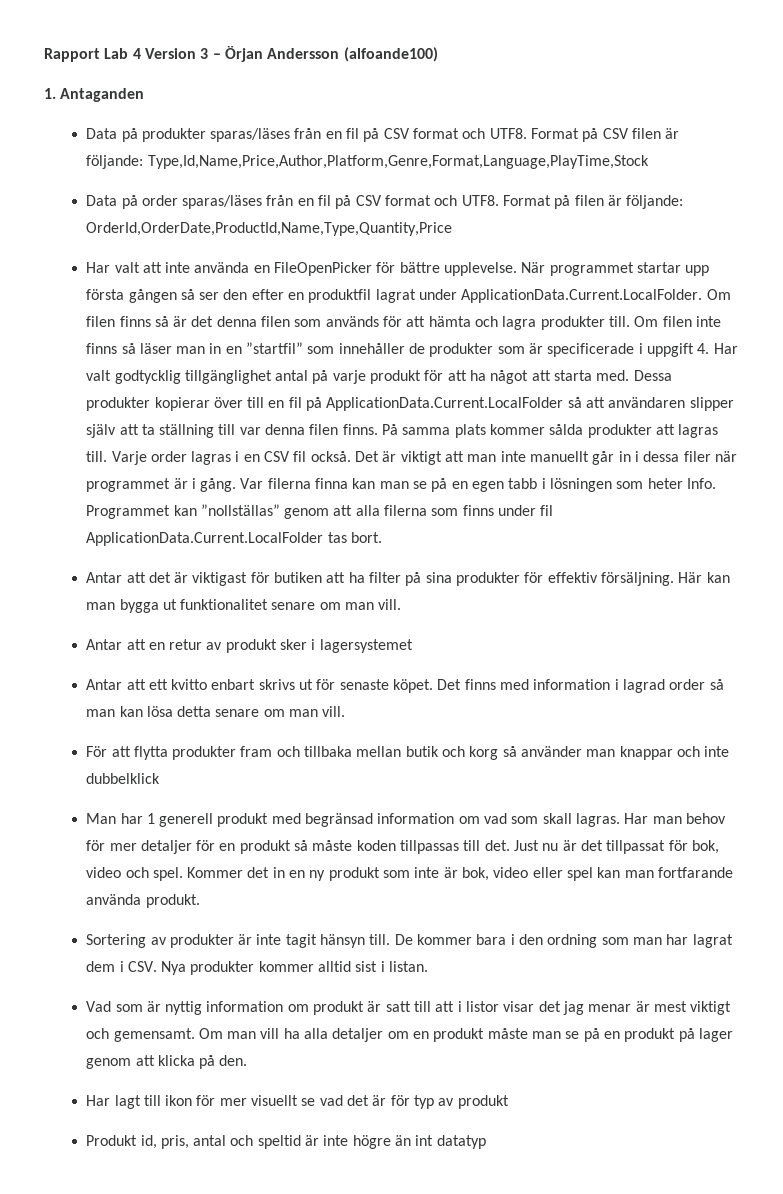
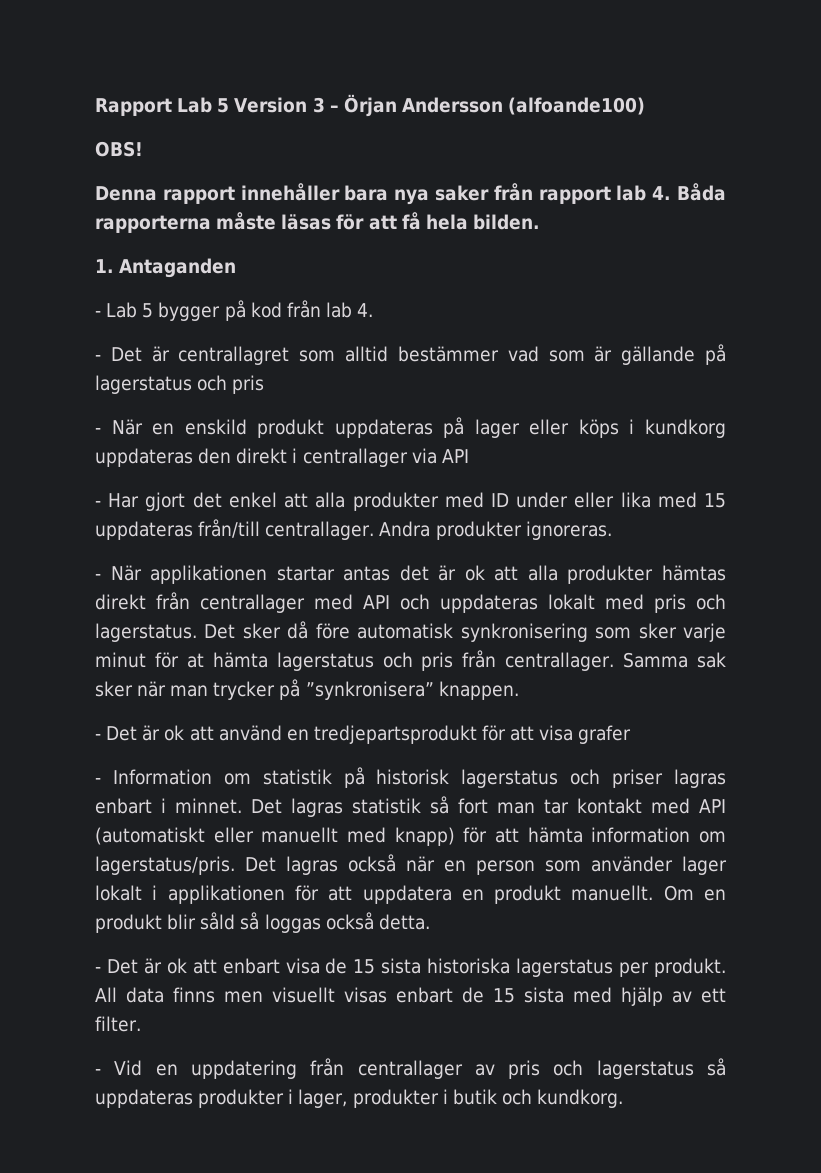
[132,48,141,59] 4 -> [217,98,230,113] 5
[44,88,145,102] [86,128,680,142] [86,155,649,169] [86,195,684,209] [86,222,453,236] [86,262,710,276] [86,289,731,303] [86,316,721,330] [86,342,738,357] [86,370,672,384] [86,397,734,411] [86,424,719,438] [86,451,737,465] [86,478,716,492] [86,504,554,519] [86,532,382,546] [86,572,730,586] [86,599,402,613] [86,639,413,653] [86,679,724,693] [86,706,346,717] [86,746,730,760] [86,773,161,784] [86,813,726,827] [86,840,719,854] [86,867,733,881] [86,894,200,908] [86,934,733,948] [86,961,429,975] [86,1001,732,1015] [86,1028,733,1042] [86,1055,248,1069] [86,1095,509,1109] [86,1135,486,1149] 1. Antaganden // Data på produkter sparas/läses från en fil på CSV format och UTF8. Format på CSV filen är följande: Type,Id,Name,Price,Author,Platform,Genre,Format,Language,PlayTime,Stock // Data på order sparas/läses från en fil på CSV format och UTF8. Format på filen är följande: OrderId,OrderDate,ProductId,Name,Type,Quantity,Price // Har valt att inte använda en FileOpenPicker för bättre upplevelse. När programmet startar upp första gången så ser den efter en produktfil lagrat under ApplicationData.Current.LocalFolder. Om filen finns så är det denna filen som används för att hämta och lagra produkter till. Om filen inte finns så läser man in en ”startfil” som innehåller de produkter som är specificerade i uppgift 4. Har valt godtycklig tillgänglighet antal på varje produkt för att ha något att starta med. Dessa produkter kopierar över till en fil på ApplicationData.Current.LocalFolder så att användaren slipper själv att ta ställning till var denna filen finns. På samma plats kommer sålda produkter att lagras till. Varje order lagras i en CSV fil också. Det är viktigt att man inte manuellt går in i dessa filer när programmet är i gång. Var filerna finna kan man se på en egen tabb i lösningen som heter Info. Programmet kan ”nollställas” genom att alla filerna som finns under fil ApplicationData.Current.LocalFolder tas bort. // Antar att det är viktigast för butiken att ha filter på sina produkter för effektiv försäljning. Här kan man bygga ut funktionalitet senare om man vill. // Antar att en retur av produkt sker i lagersystemet // Antar att ett kvitto enbart skrivs ut för senaste köpet. Det finns med information i lagrad order så man kan lösa detta senare om man vill. // För att flytta produkter fram och tillbaka mellan butik och korg så använder man knappar och inte dubbelklick // Man har 1 generell produkt med begränsad information om vad som skall lagras. Har man behov för mer detaljer för en produkt så måste koden tillpassas till det. Just nu är det tillpassat för bok, video och spel. Kommer det in en ny produkt som inte är bok, video eller spel kan man fortfarande använda produkt. // Sortering av produkter är inte tagit hänsyn till. De kommer bara i den ordning som man har lagrat dem i CSV. Nya produkter kommer alltid sist i listan. // Vad som är nyttig information om produkt är satt till att i listor visar det jag menar är mest viktigt och gemensamt. Om man vill ha alla detaljer om en produkt måste man se på en produkt på lager genom att klicka på den. // Har lagt till ikon för mer visuellt se vad det är för typ av produkt // Produkt id, pris, antal och speltid är inte högre än int datatyp -> [95,141,143,157] [95,183,726,205] [95,212,540,233] [95,258,237,278] [95,300,374,321] [95,344,726,365] [95,375,265,394] [95,417,727,438] [95,448,469,467] [95,492,727,511] [95,519,612,540] [95,565,726,584] [95,592,726,613] [95,621,726,642] [95,650,726,671] [95,679,519,700] [95,725,632,744] [95,767,727,788] [95,796,726,817] [95,827,727,846] [95,854,727,875] [95,885,726,904] [95,912,430,933] [95,958,726,977] [95,987,726,1006] [95,1016,141,1032] [95,1058,726,1079] [95,1089,624,1108] OBS! // Denna rapport innehåller bara nya saker från rapport lab 4. Båda rapporterna måste läsas för att få hela bilden. // 1. Antaganden // - Lab 5 bygger på kod från lab 4. // - Det är centrallagret som alltid bestämmer vad som är gällande på lagerstatus och pris // - När en enskild produkt uppdateras på lager eller köps i kundkorg uppdateras den direkt i centrallager via API // - Har gjort det enkel att alla produkter med ID under eller lika med 15 uppdateras från/till centrallager. Andra produkter ignoreras. // - När applikationen startar antas det är ok att alla produkter hämtas direkt från centrallager med API och uppdateras lokalt med pris och lagerstatus. Det sker då före automatisk synkronisering som sker varje minut för at hämta lagerstatus och pris från centrallager. Samma sak sker när man trycker på ”synkronisera” knappen. // - Det är ok att använd en tredjepartsprodukt för att visa grafer // - Information om statistik på historisk lagerstatus och priser lagras enbart i minnet. Det lagras statistik så fort man tar kontakt med API (automatiskt eller manuellt med knapp) för att hämta information om lagerstatus/pris. Det lagras också när en person som använder lager lokalt i applikationen för att uppdatera en produkt manuellt. Om en produkt blir såld så loggas också detta. // - Det är ok att enbart visa de 15 sista historiska lagerstatus per produkt. All data finns men visuellt visas enbart de 15 sista med hjälp av ett filter. // - Vid en uppdatering från centrallager av pris och lagerstatus så uppdateras produkter i lager, produkter i butik och kundkorg.

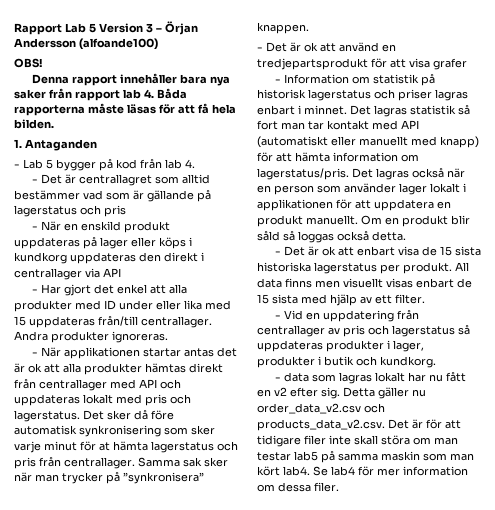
(624, 1098) none -> [274,371,466,384] [257,387,426,399] [257,403,385,414] [257,419,461,431] [257,435,458,447] [257,450,474,463] [257,466,468,476] [257,482,339,492] // - data som lagras lokalt har nu fått en v2 efter sig. Detta gäller nu order_data_v2.csv och products_data_v2.csv. Det är för att tidigare filer inte skall störa om man testar lab5 på samma maskin som man kört lab4. Se lab4 för mer information om dessa filer.

